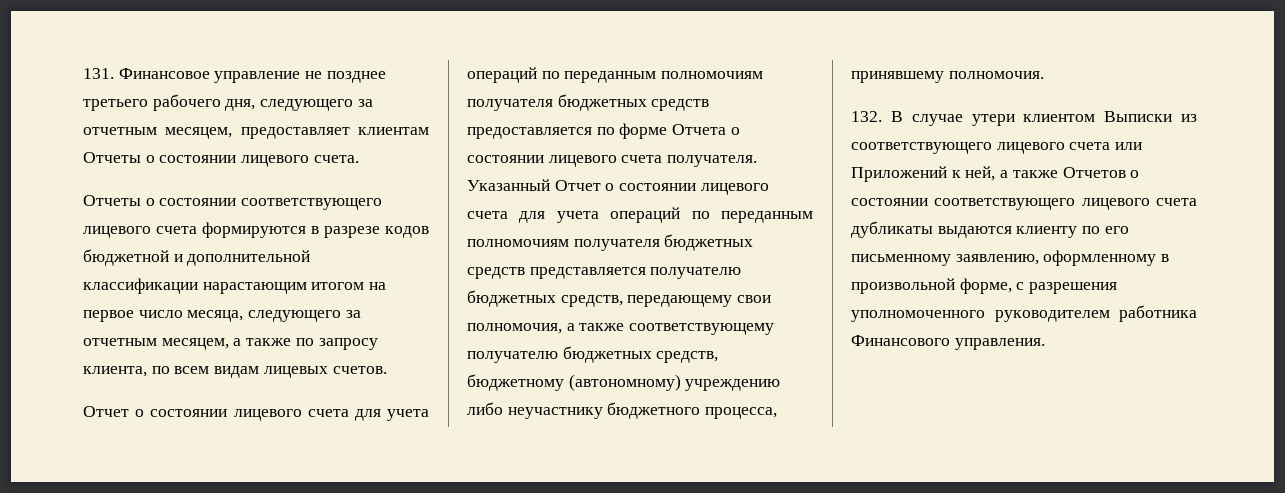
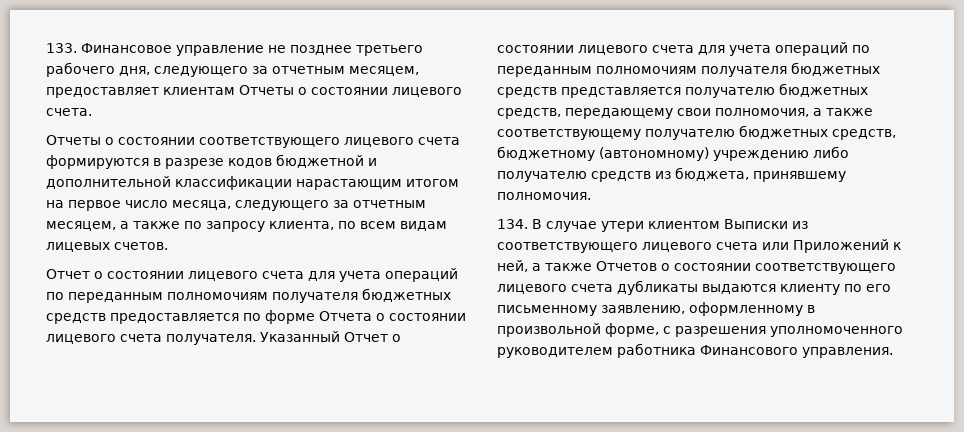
[83,68,114,79] 131. -> [46,43,77,53] 133.
[507,402,778,419] неучастнику бюджетного процесса, -> [497,167,749,182] получателю средств из бюджета,
[851,111,882,122] 132. -> [497,219,528,229] 134.

